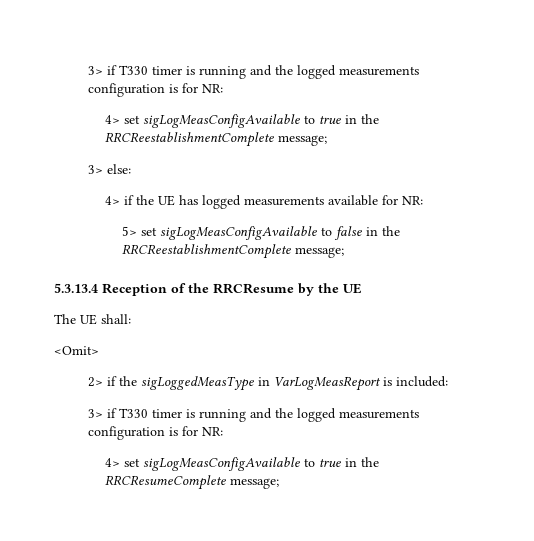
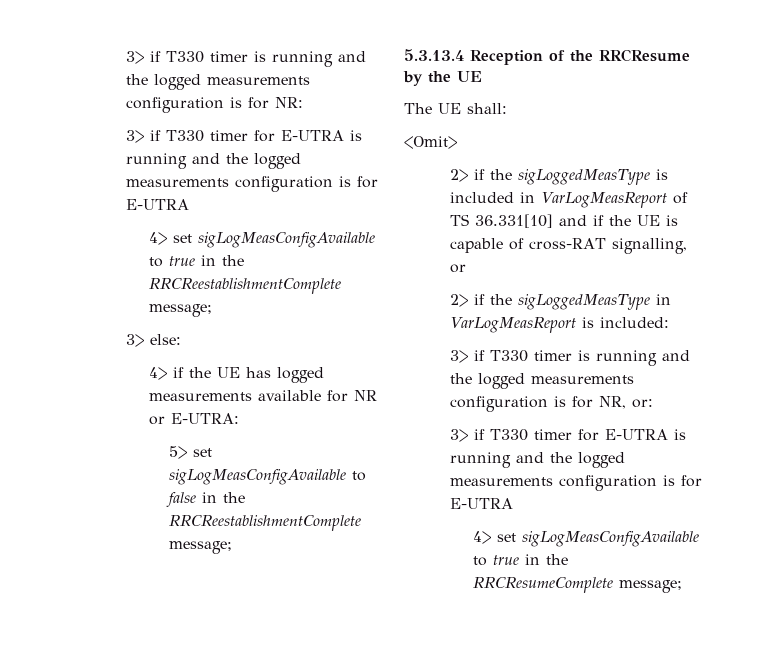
(223, 88) none -> [125,130,362,143] [125,153,301,169] [125,176,378,192] [125,199,189,210] // 3> if T330 timer for E-UTRA is running and the logged measurements configuration is for E-UTRA
[401,196,423,205] NR: -> [353,390,377,401] [148,413,239,425] NR or E-UTRA:
(99, 350) none -> [449,169,668,185] [449,192,688,208] [449,214,678,228] [449,238,687,254] [449,264,466,273] // 2> if the sigLoggedMeasType is included in VarLogMeasReport of TS 36.331[10] and if the UE is capable of cross-RAT signalling, or
[201,427,223,436] NR: -> [598,396,653,409] [449,429,686,442] [449,452,625,468] [449,475,702,491] [449,498,513,509] NR, or: // 3> if T330 timer for E-UTRA is running and the logged measurements configuration is for E-UTRA

